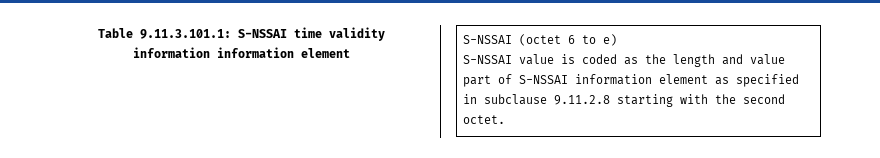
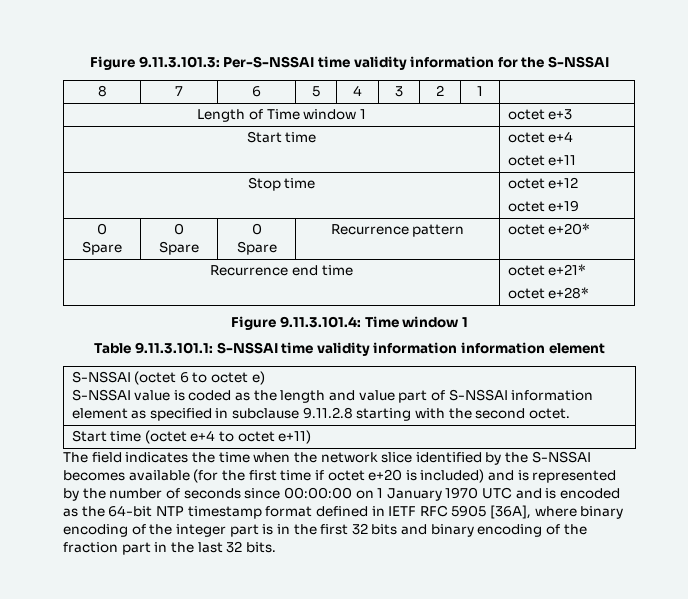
(98, 33) none -> [89,56,610,70] [97,85,107,97] [175,86,183,96] [252,86,261,97] [312,86,320,97] [353,85,362,96] [395,86,403,97] [436,85,444,96] [477,86,483,96] [197,109,366,122] [507,109,573,120] [246,131,317,143] [507,131,574,143] [507,155,577,166] [247,177,316,191] [507,177,579,189] [507,200,580,212] [97,223,107,235] [82,241,122,255] [174,223,184,235] [159,241,199,255] [251,223,262,235] [236,241,277,255] [330,224,465,237] [507,223,591,235] [210,265,353,276] [507,264,587,276] [507,287,590,299] [231,316,468,330] Figure 9.11.3.101.3: Per-S-NSSAI time validity information for the S-NSSAI // 8 | 7 | 6 | 5 | 4 | 3 | 2 | 1 | // Length of Time window 1 | octet e+3 // Start time | octet e+4 // octet e+11 // Stop time | octet e+12 // octet e+19 // 0 // Spare | 0 // Spare | 0 // Spare | Recurrence pattern | octet e+20* // Recurrence end time | octet e+21* // octet e+28* // Figure 9.11.3.101.4: Time window 1 //
(596, 39) none -> [211,372,249,383] octet
(505, 119) none -> [71,430,312,444] [63,451,591,465] [63,469,617,483] [63,487,621,501] [63,505,624,519] [63,523,587,537] [63,541,276,555] // Start time (octet e+4 to octet e+11) // The field indicates the time when the network slice identified by the S-NSSAI becomes available (for the first time if octet e+20 is included) and is represented by the number of seconds since 00:00:00 on 1 January 1970 UTC and is encoded as the 64-bit NTP timestamp format defined in IETF RFC 5905 [36A], where binary encoding of the integer part is in the first 32 bits and binary encoding of the fraction part in the last 32 bits.

